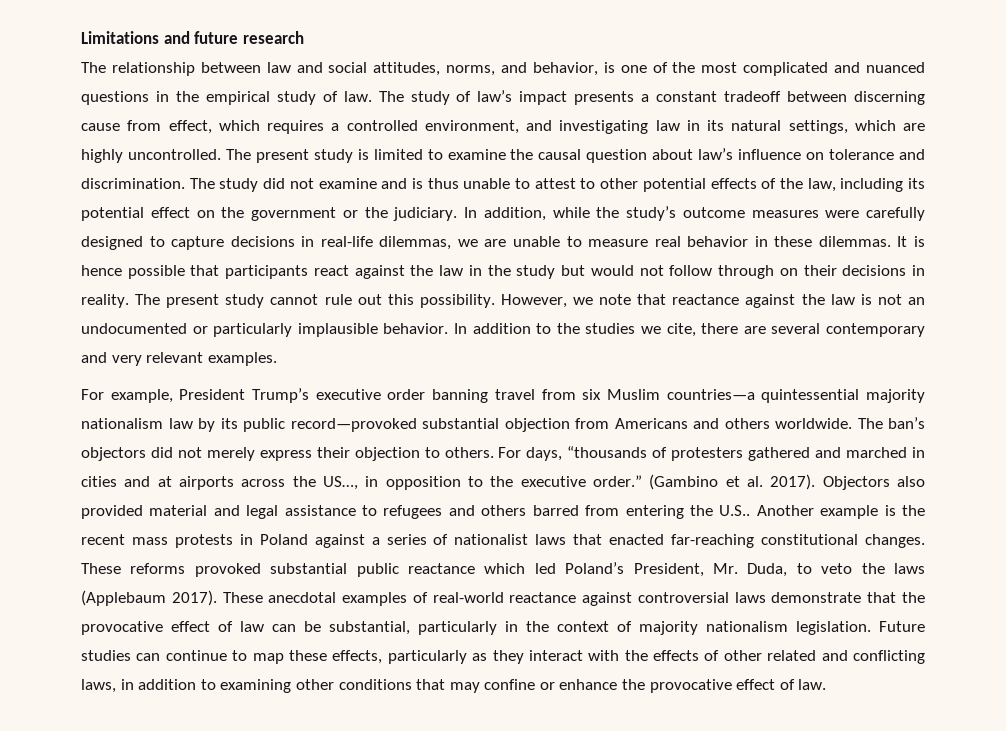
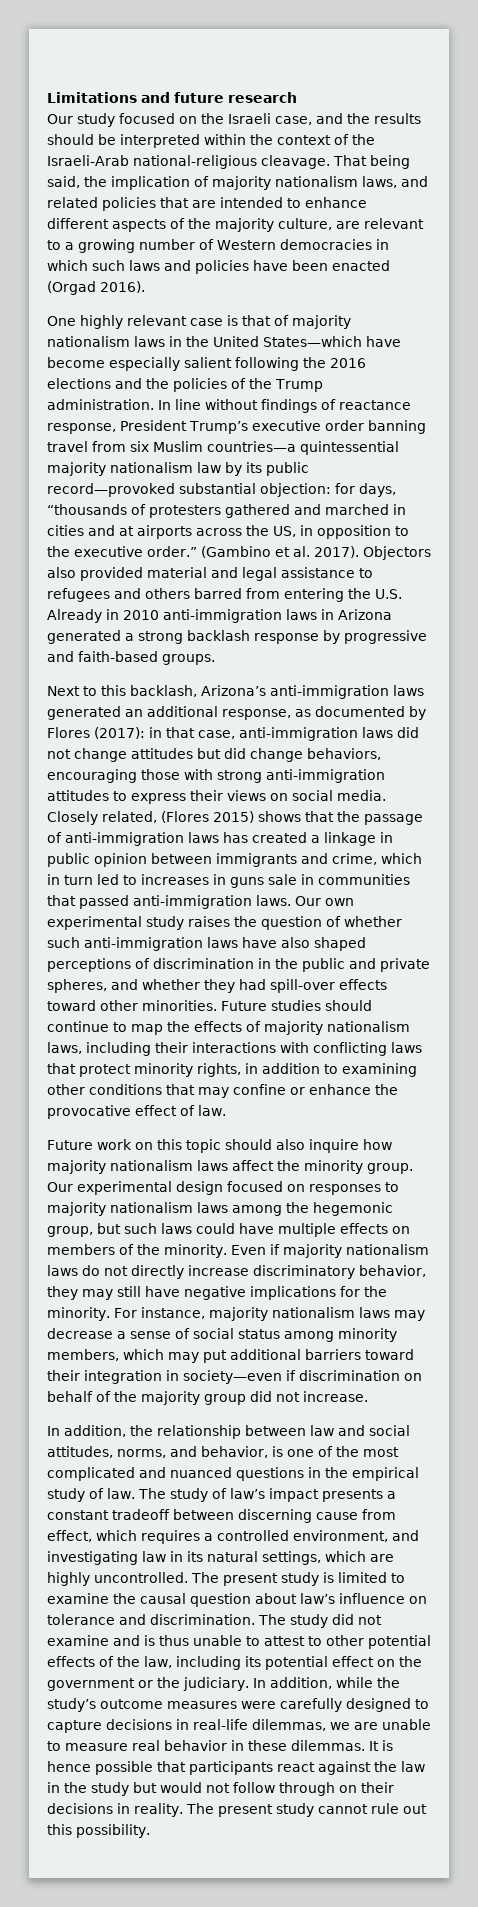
[81,62,106,73] The -> [47,113,421,127] [47,134,375,148] [47,155,410,169] [47,176,428,190] [47,197,367,211] [47,218,424,232] [47,239,389,253] [47,260,390,274] [47,281,145,295] [47,315,351,329] [47,336,401,347] [47,357,366,371] [47,378,323,392] [47,399,411,413] [47,420,426,434] [47,441,399,455] [47,462,309,476] [47,483,396,497] [47,504,406,518] [47,525,409,539] [47,546,431,560] [47,567,373,581] [47,588,402,602] [47,609,392,623] [47,630,427,644] [47,651,215,665] [47,685,424,699] [47,706,426,720] [47,727,419,741] [47,748,381,762] [47,769,385,783] [47,790,386,804] [47,811,423,825] [47,832,393,846] [47,853,422,867] [47,874,410,888] [47,895,354,909] [47,916,402,930] [47,937,366,951] [47,958,430,972] [47,979,387,993] [47,1000,372,1011] [47,1021,410,1035] [47,1042,422,1056] [47,1063,417,1077] [47,1084,398,1098] [47,1105,226,1119] [47,1139,392,1153] [47,1160,413,1174] [47,1181,399,1195] [47,1202,393,1216] [47,1223,410,1237] [47,1244,429,1258] [47,1265,426,1279] [47,1286,387,1300] [47,1307,425,1321] [47,1328,397,1342] [47,1349,414,1363] [47,1370,422,1384] [47,1391,368,1405] [47,1425,153,1437] Our study focused on the Israeli case, and the results should be interpreted within the context of the Israeli-Arab national-religious cleavage. That being said, the implication of majority nationalism laws, and related policies that are intended to enhance different aspects of the majority culture, are relevant to a growing number of Western democracies in which such laws and policies have been enacted (Orgad 2016). // One highly relevant case is that of majority nationalism laws in the United States—which have become especially salient following the 2016 elections and the policies of the Trump administration. In line without findings of reactance response, President Trump’s executive order banning travel from six Muslim countries—a quintessential majority nationalism law by its public record—provoked substantial objection: for days, “thousands of protesters gathered and marched in cities and at airports across the US, in opposition to the executive order.” (Gambino et al. 2017). Objectors also provided material and legal assistance to refugees and others barred from entering the U.S. Already in 2010 anti-immigration laws in Arizona generated a strong backlash response by progressive and faith-based groups. // Next to this backlash, Arizona’s anti-immigration laws generated an additional response, as documented by Flores (2017): in that case, anti-immigration laws did not change attitudes but did change behaviors, encouraging those with strong anti-immigration attitudes to express their views on social media. Closely related, (Flores 2015) shows that the passage of anti-immigration laws has created a linkage in public opinion between immigrants and crime, which in turn led to increases in guns sale in communities that passed anti-immigration laws. Our own experimental study raises the question of whether such anti-immigration laws have also shaped perceptions of discrimination in the public and private spheres, and whether they had spill-over effects toward other minorities. Future studies should continue to map the effects of majority nationalism laws, including their interactions with conflicting laws that protect minority rights, in addition to examining other conditions that may confine or enhance the provocative effect of law. // Future work on this topic should also inquire how majority nationalism laws affect the minority group. Our experimental design focused on responses to majority nationalism laws among the hegemonic group, but such laws could have multiple effects on members of the minority. Even if majority nationalism laws do not directly increase discriminatory behavior, they may still have negative implications for the minority. For instance, majority nationalism laws may decrease a sense of social status among minority members, which may put additional barriers toward their integration in society—even if discrimination on behalf of the majority group did not increase. // In addition, the
[500,294,925,308] [81,323,926,337] [81,352,277,366] [81,388,925,403] [81,417,925,432] [81,446,925,461] [81,474,926,490] [81,505,925,519] [81,534,925,548] [81,562,925,577] [81,590,925,606] [81,621,925,635] [81,650,926,664] [81,679,827,693] However, we note that reactance against the law is not an undocumented or particularly implausible behavior. In addition to the studies we cite, there are several contemporary and very relevant examples. // For example, President Trump’s executive order banning travel from six Muslim countries—a quintessential majority nationalism law by its public record—provoked substantial objection from Americans and others worldwide. The ban’s objectors did not merely express their objection to others. For days, “thousands of protesters gathered and marched in cities and at airports across the US…, in opposition to the executive order.” (Gambino et al. 2017). Objectors also provided material and legal assistance to refugees and others barred from entering the U.S.. Another example is the recent mass protests in Poland against a series of nationalist laws that enacted far-reaching constitutional changes. These reforms provoked substantial public reactance which led Poland’s President, Mr. Duda, to veto the laws (Applebaum 2017). These anecdotal examples of real-world reactance against controversial laws demonstrate that the provocative effect of law can be substantial, particularly in the context of majority nationalism legislation. Future studies can continue to map these effects, particularly as they interact with the effects of other related and conflicting laws, in addition to examining other conditions that may confine or enhance the provocative effect of law. -> (150, 1831) none

